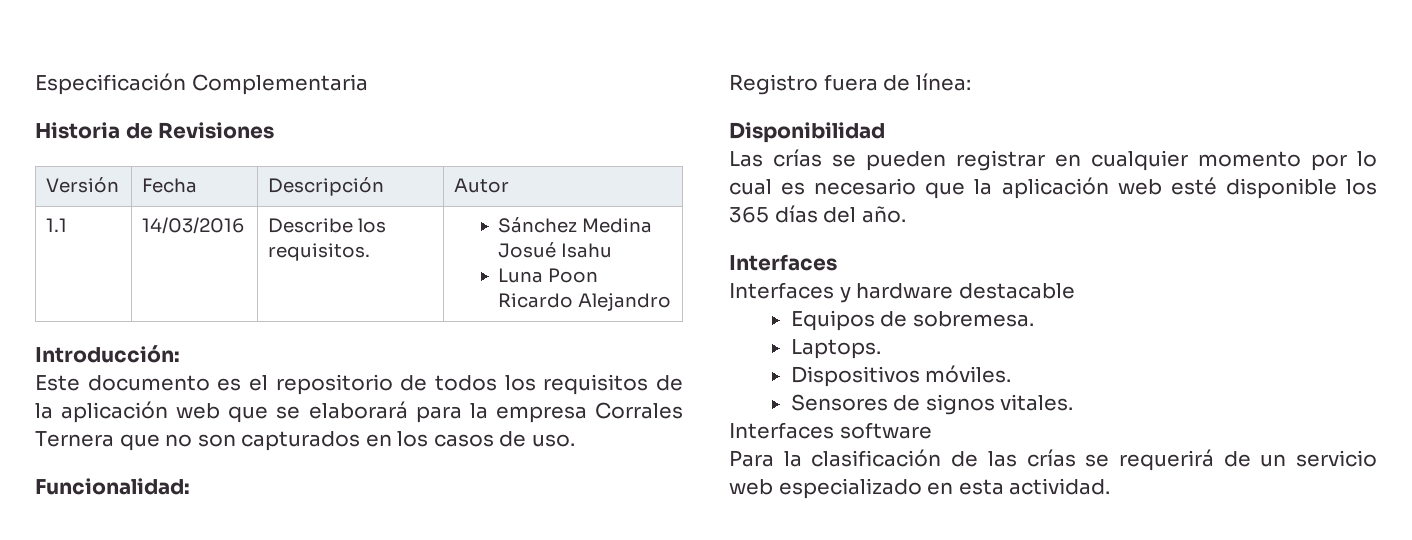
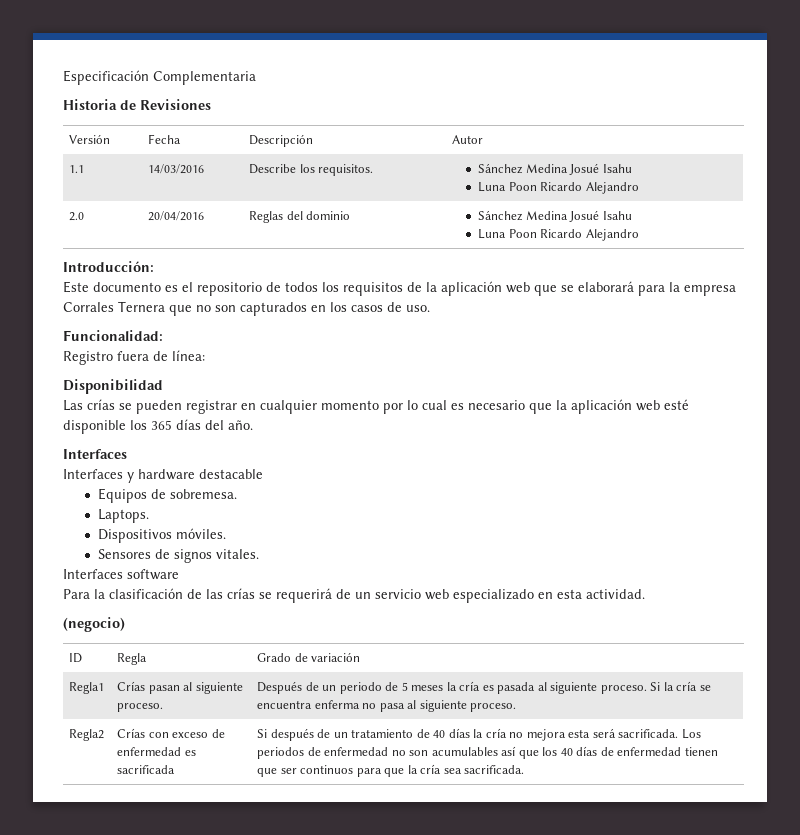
(672, 302) none -> [69,212,85,221] [148,211,205,221] [249,211,351,223] [478,210,632,222] [478,229,639,241] // 2.0 | 20/04/2016 | Reglas del dominio | Sánchez Medina Josué Isahu // Luna Poon Ricardo Alejandro
(1111, 486) none -> [63,617,125,632] [69,653,83,663] [117,653,148,665] [257,652,361,662] [69,682,105,694] [117,681,243,694] [117,703,164,712] [257,681,711,694] [257,700,517,712] [69,729,105,741] [117,728,225,738] [117,747,196,756] [117,765,176,774] [257,728,701,741] [257,746,718,759] [257,764,525,777] // (negocio) // ID | Regla | Grado de variación // Regla1 | Crías pasan al siguiente proceso. | Después de un periodo de 5 meses la cría es pasada al siguiente proceso. Si la cría se encuentra enferma no pasa al siguiente proceso. // Regla2 | Crías con exceso de enfermedad es sacrificada | Si después de un tratamiento de 40 días la cría no mejora esta será sacrificada. Los periodos de enfermedad no son acumulables así que los 40 días de enfermedad tienen que ser continuos para que la cría sea sacrificada.

